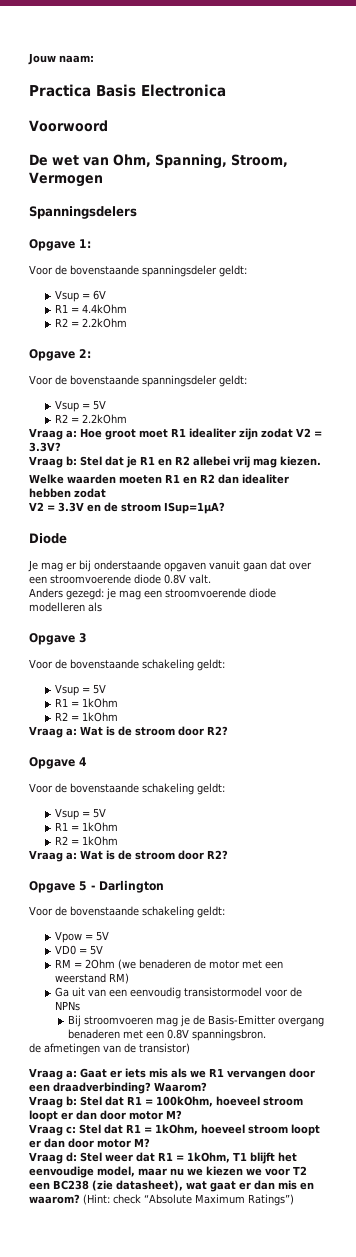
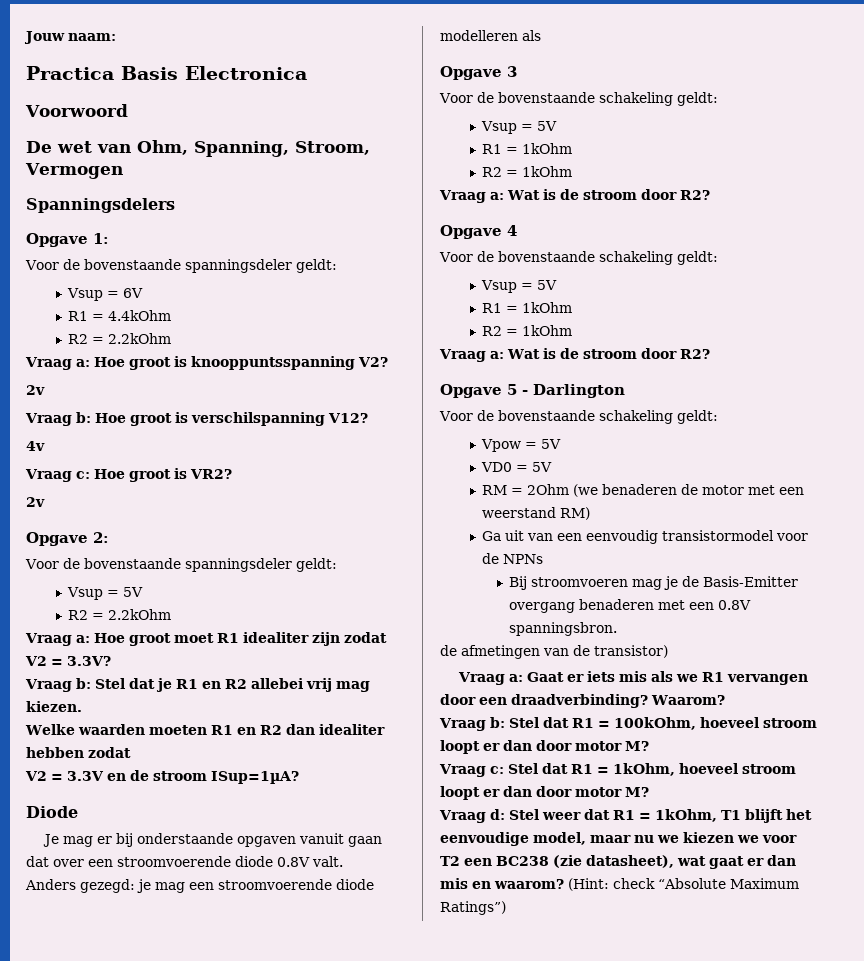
(127, 323) none -> [25,356,388,370] [26,385,45,395] [25,412,368,426] [26,441,45,451] [25,468,232,482] [26,497,45,507] // Vraag a: Hoe groot is knooppuntsspanning V2? // 2v // Vraag b: Hoe groot is verschilspanning V12? // 4v // Vraag c: Hoe groot is VR2? // 2v

